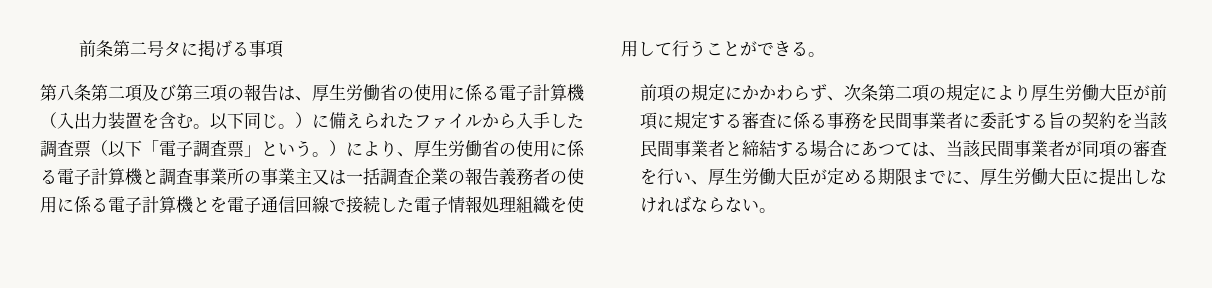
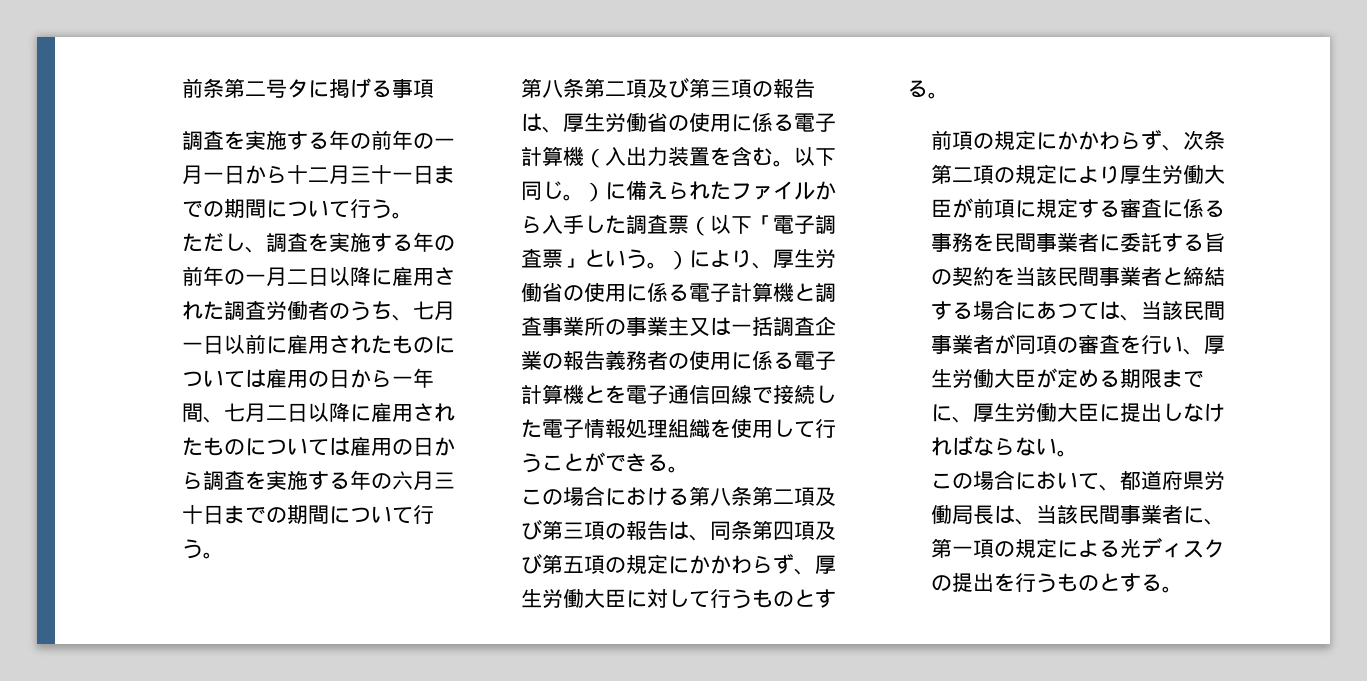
(283, 49) none -> [182,130,456,150] [182,165,456,184] [182,199,414,219] [182,232,456,253] [182,266,456,286] [182,300,456,321] [182,334,456,354] [182,368,435,388] [182,402,456,423] [182,437,456,456] [182,470,456,490] [182,505,435,524] [182,539,225,559] // 調査を実施する年の前年の一月一日から十二月三十一日までの期間について行う。 // ただし、調査を実施する年の前年の一月二日以降に雇用された調査労働者のうち、七月一日以前に雇用されたものについては雇用の日から一年間、七月二日以降に雇用されたものについては雇用の日から調査を実施する年の六月三十日までの期間について行う。
(825, 54) none -> [521,486,836,507] [521,520,836,541] [521,554,836,575] [521,589,836,609] [907,80,949,99] // この場合における第八条第二項及び第三項の報告は、同条第四項及び第五項の規定にかかわらず、厚生労働大臣に対して行うものとする。
(777, 210) none -> [930,470,1225,491] [930,504,1225,525] [930,537,1225,558] [930,573,1183,593] // この場合において、都道府県労働局長は、当該民間事業者に、第一項の規定による光ディスクの提出を行うものとする。

